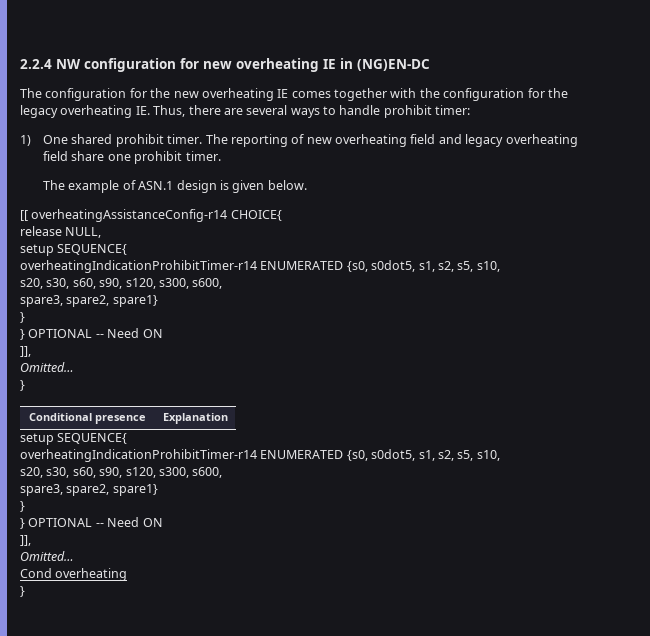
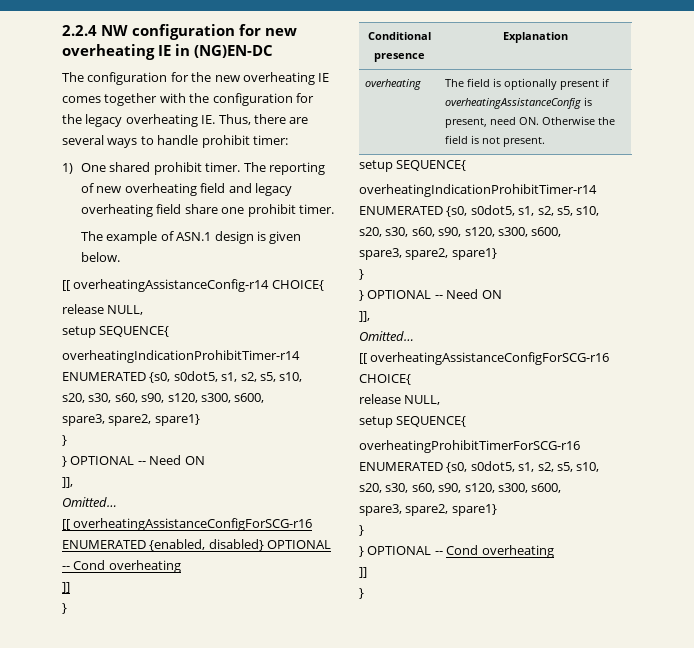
[20,380,25,391] [29,413,146,424] [162,413,228,424] } // Conditional presence | Explanation -> [62,518,313,531] [62,539,332,551] [62,560,181,573] [62,582,70,593] [62,603,67,614] [368,32,431,40] [374,53,425,62] [503,32,568,43] [364,79,421,90] [444,78,610,90] [444,97,592,109] [444,116,615,128] [444,135,545,147] [[ overheatingAssistanceConfigForSCG-r16 ENUMERATED {enabled, disabled} OPTIONAL -- Cond overheating // ]] // } // Conditional presence | Explanation // overheating | The field is optionally present if overheatingAssistanceConfig is present, need ON. Otherwise the field is not present.
[20,568,128,581] Cond overheating -> [359,352,610,365] [359,374,411,385] [359,394,441,405] [359,416,467,428] [359,440,580,453] [359,461,600,473] [359,483,562,493] [359,504,497,516] [359,525,364,536] [359,545,554,558] [359,567,367,578] [[ overheatingAssistanceConfigForSCG-r16 CHOICE{ // release NULL, // setup SEQUENCE{ // overheatingProhibitTimerForSCG-r16 ENUMERATED {s0, s0dot5, s1, s2, s5, s10, // s20, s30, s60, s90, s120, s300, s600, // spare3, spare2, spare1} // } // } OPTIONAL -- Cond overheating // ]]

